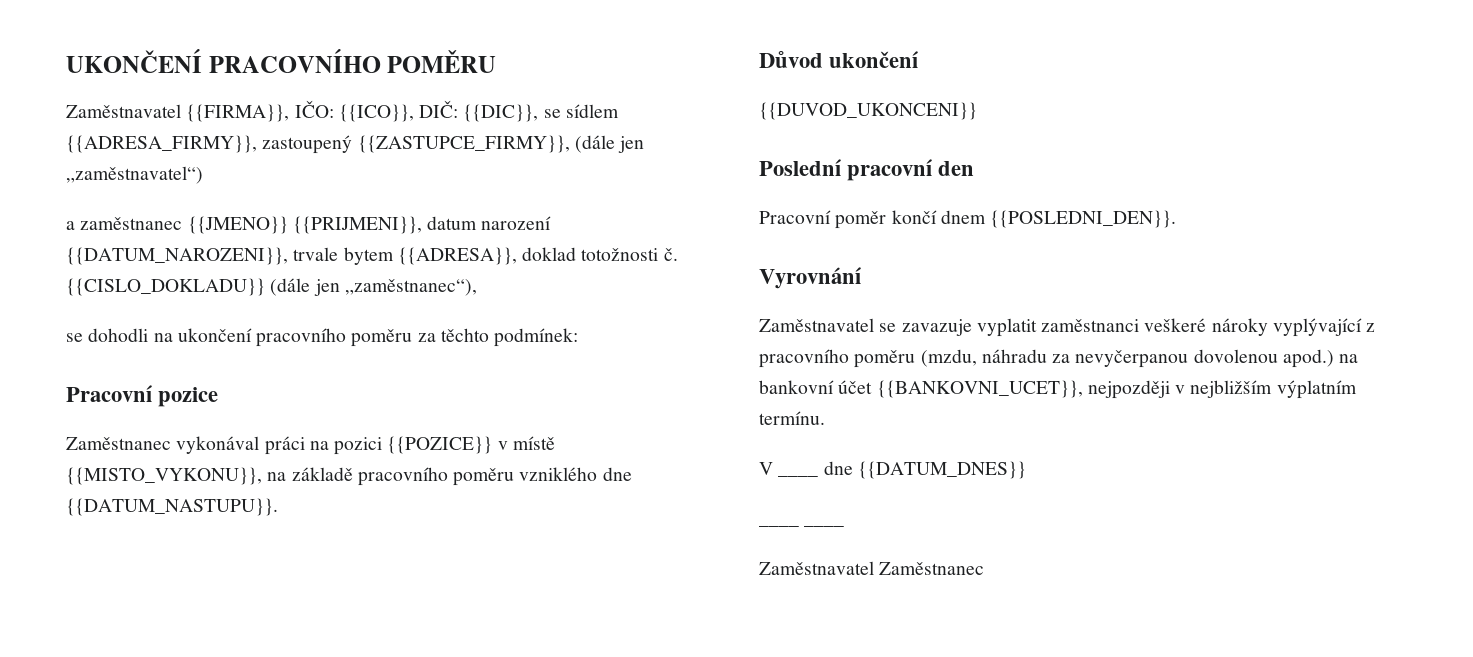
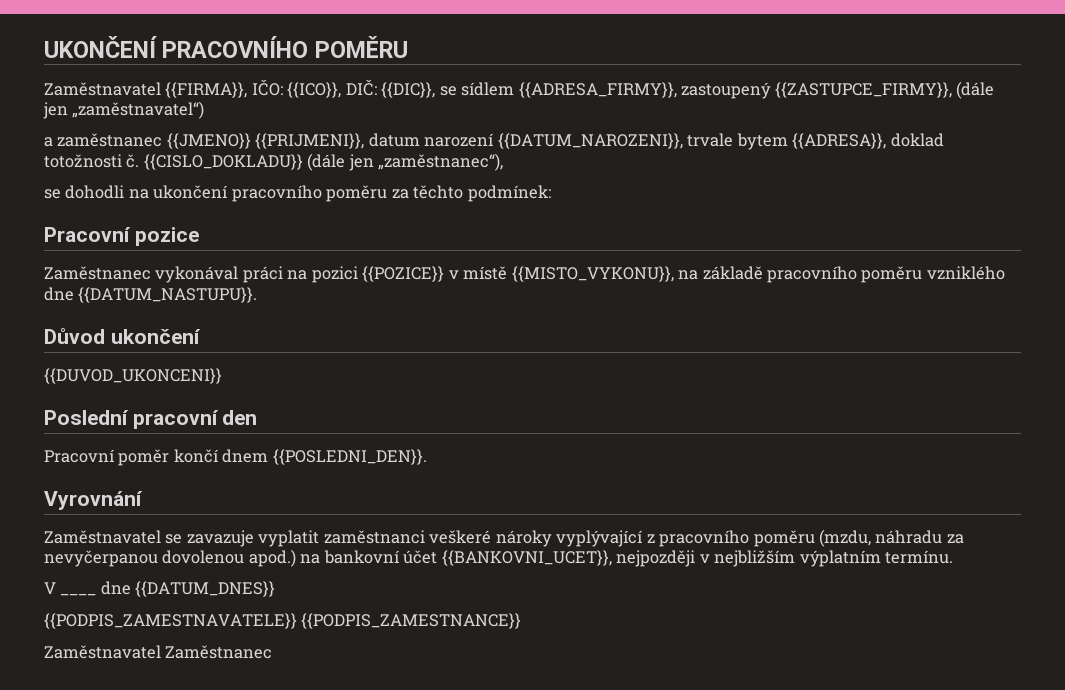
[759,525,845,527] ____ ____ -> [44,613,522,629] {{PODPIS_ZAMESTNAVATELE}} {{PODPIS_ZAMESTNANCE}}

